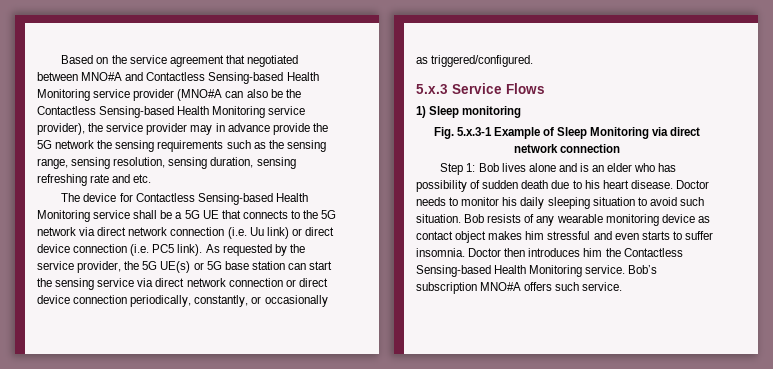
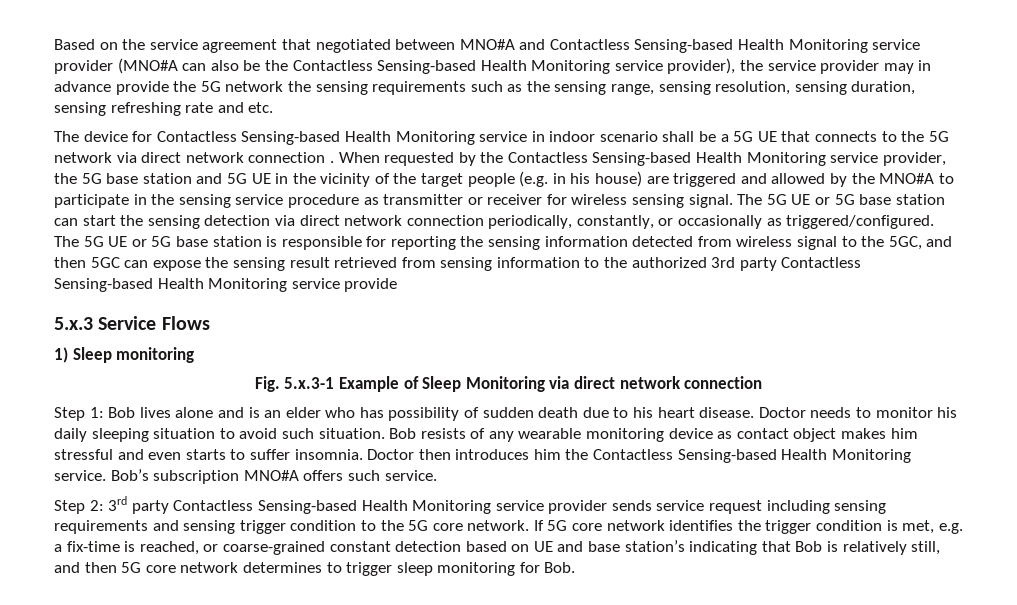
(131, 214) none -> [531,131,658,142] in indoor scenario
[227,227,334,239] [37,244,305,256] [37,261,191,273] (i.e. Uu link) or direct device connection (i.e. PC5 link). As requested by the service provider, the 5G UE(s) -> [329,152,946,166] [54,171,954,187] [54,194,811,208] . When requested by the Contactless Sensing-based Health Monitoring service provider, the 5G base station and 5G UE in the vicinity of the target people (e.g. in his house) are triggered and allowed by the MNO#A to participate in the sensing service procedure as transmitter or receiver for wireless sensing signal. The 5G UE
[97,278,328,287] [37,295,128,304] service via direct network connection or direct device connection -> [204,215,484,226] detection via direct network connection
(534, 61) none -> [54,236,953,250] [54,257,862,271] [54,278,398,292] The 5G UE or 5G base station is responsible for reporting the sensing information detected from wireless signal to the 5GC, and then 5GC can expose the sensing result retrieved from sensing information to the authorized 3rd party Contactless Sensing-based Health Monitoring service provide
(623, 286) none -> [54,496,887,514] [54,520,963,534] [54,540,941,555] [54,562,576,576] // Step 2: 3rd party Contactless Sensing-based Health Monitoring service provider sends service request including sensing requirements and sensing trigger condition to the 5G core network. If 5G core network identifies the trigger condition is met, e.g. a fix-time is reached, or coarse-grained constant detection based on UE and base station’s indicating that Bob is relatively still, and then 5G core network determines to trigger sleep monitoring for Bob.

